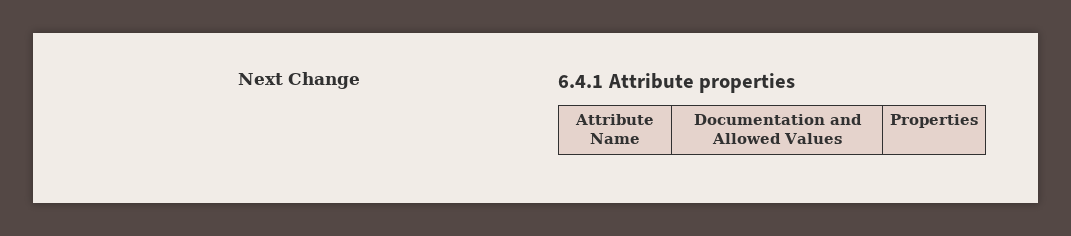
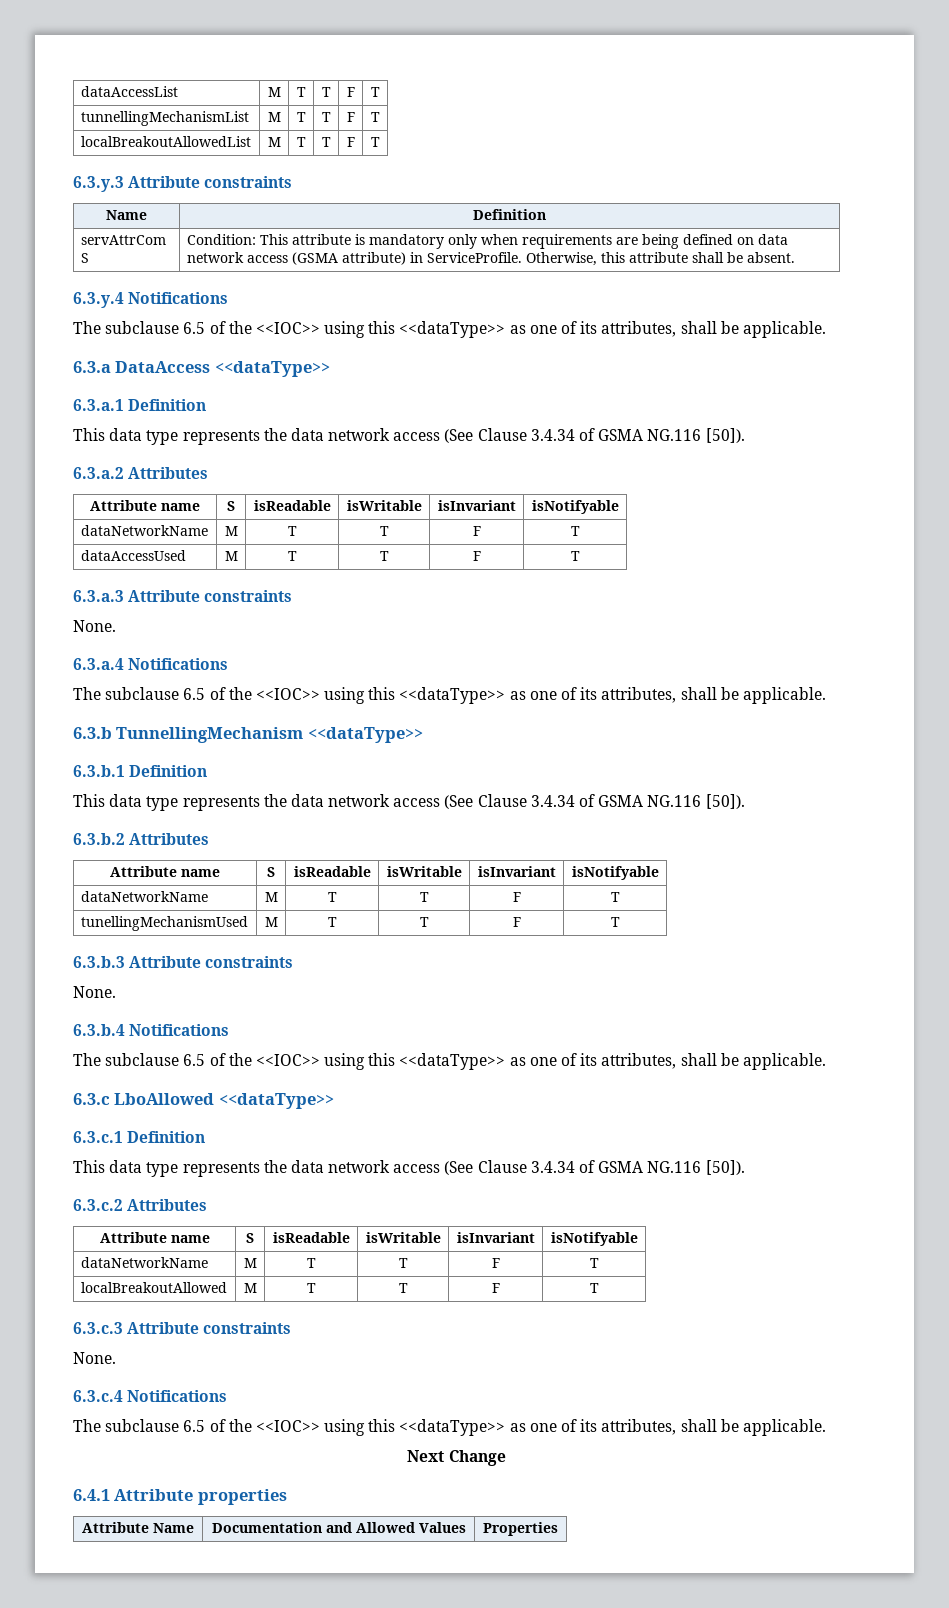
(238, 79) none -> [80,86,178,97] [267,87,281,97] [296,87,306,97] [321,87,331,97] [346,87,355,97] [370,87,380,97] [80,111,249,126] [267,112,281,122] [296,112,306,122] [321,112,331,122] [346,112,355,122] [370,112,380,122] [80,136,251,147] [267,137,281,147] [296,137,306,147] [321,137,331,147] [346,137,355,147] [370,137,380,147] [73,176,293,192] [106,210,147,220] [473,209,546,220] [80,235,166,245] [80,253,89,263] [186,234,788,249] [186,252,795,266] [73,292,229,308] [73,321,826,338] [73,361,330,377] [73,399,207,411] [73,428,745,445] [73,467,209,479] [90,500,200,511] [227,501,235,511] [253,500,331,511] [346,500,422,511] [437,500,516,511] [531,500,619,514] [80,525,208,536] [224,526,238,536] [287,526,297,536] [379,526,389,536] [472,526,481,536] [570,526,580,536] [80,550,186,561] [224,551,238,561] [287,551,297,561] [379,551,389,561] [472,551,481,561] [570,551,580,561] [73,590,293,602] [73,620,116,632] [73,658,229,670] [73,687,826,704] [73,727,423,743] [73,765,208,777] [73,794,745,811] [73,833,210,845] [110,866,220,877] [267,867,275,877] [293,866,371,877] [386,866,462,877] [477,866,556,877] [571,866,659,880] [80,891,208,902] [264,892,278,902] [327,892,337,902] [419,892,429,902] [512,892,521,902] [610,892,620,902] [80,916,248,931] [264,917,278,927] [327,917,337,927] [419,917,429,927] [512,917,521,927] [610,917,620,927] [73,956,294,968] [73,986,116,998] [73,1024,230,1036] [73,1053,826,1070] [73,1093,334,1109] [73,1131,206,1143] [73,1160,745,1177] [73,1199,208,1211] [99,1232,210,1243] [246,1233,254,1243] [272,1232,350,1243] [365,1232,441,1243] [456,1232,535,1243] [550,1232,638,1246] [80,1257,208,1268] [243,1258,257,1268] [306,1258,316,1268] [398,1258,408,1268] [491,1258,500,1268] [589,1258,599,1268] [80,1282,227,1293] [243,1283,257,1293] [306,1283,316,1293] [398,1283,408,1293] [491,1283,500,1293] [589,1283,599,1293] [73,1322,292,1334] [73,1352,116,1364] [73,1390,228,1402] [73,1419,826,1436] dataAccessList | M | T | T | F | T // tunnellingMechanismList | M | T | T | F | T // localBreakoutAllowedList | M | T | T | F | T // 6.3.y.3 Attribute constraints // Name | Definition // servAttrCom S | Condition: This attribute is mandatory only when requirements are being defined on data network access (GSMA attribute) in ServiceProfile. Otherwise, this attribute shall be absent. // 6.3.y.4 Notifications // The subclause 6.5 of the <<IOC>> using this <<dataType>> as one of its attributes, shall be applicable. // 6.3.a DataAccess <<dataType>> // 6.3.a.1 Definition // This data type represents the data network access (See Clause 3.4.34 of GSMA NG.116 [50]). // 6.3.a.2 Attributes // Attribute name | S | isReadable | isWritable | isInvariant | isNotifyable // dataNetworkName | M | T | T | F | T // dataAccessUsed | M | T | T | F | T // 6.3.a.3 Attribute constraints // None. // 6.3.a.4 Notifications // The subclause 6.5 of the <<IOC>> using this <<dataType>> as one of its attributes, shall be applicable. // 6.3.b TunnellingMechanism <<dataType>> // 6.3.b.1 Definition // This data type represents the data network access (See Clause 3.4.34 of GSMA NG.116 [50]). // 6.3.b.2 Attributes // Attribute name | S | isReadable | isWritable | isInvariant | isNotifyable // dataNetworkName | M | T | T | F | T // tunellingMechanismUsed | M | T | T | F | T // 6.3.b.3 Attribute constraints // None. // 6.3.b.4 Notifications // The subclause 6.5 of the <<IOC>> using this <<dataType>> as one of its attributes, shall be applicable. // 6.3.c LboAllowed <<dataType>> // 6.3.c.1 Definition // This data type represents the data network access (See Clause 3.4.34 of GSMA NG.116 [50]). // 6.3.c.2 Attributes // Attribute name | S | isReadable | isWritable | isInvariant | isNotifyable // dataNetworkName | M | T | T | F | T // localBreakoutAllowed | M | T | T | F | T // 6.3.c.3 Attribute constraints // None. // 6.3.c.4 Notifications // The subclause 6.5 of the <<IOC>> using this <<dataType>> as one of its attributes, shall be applicable. //

